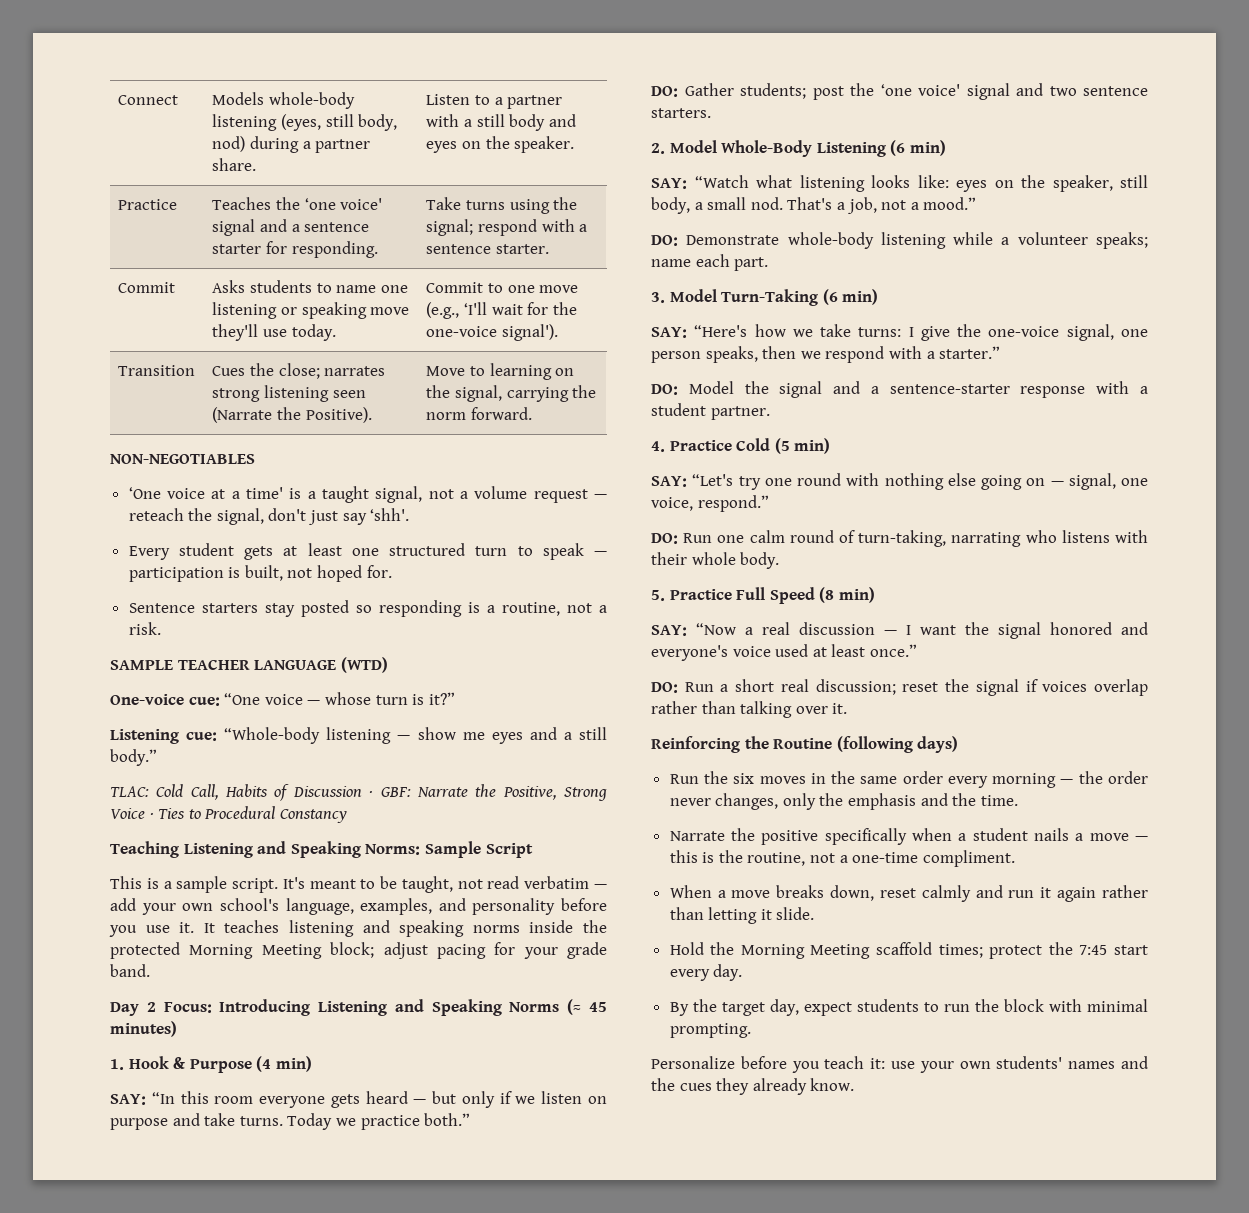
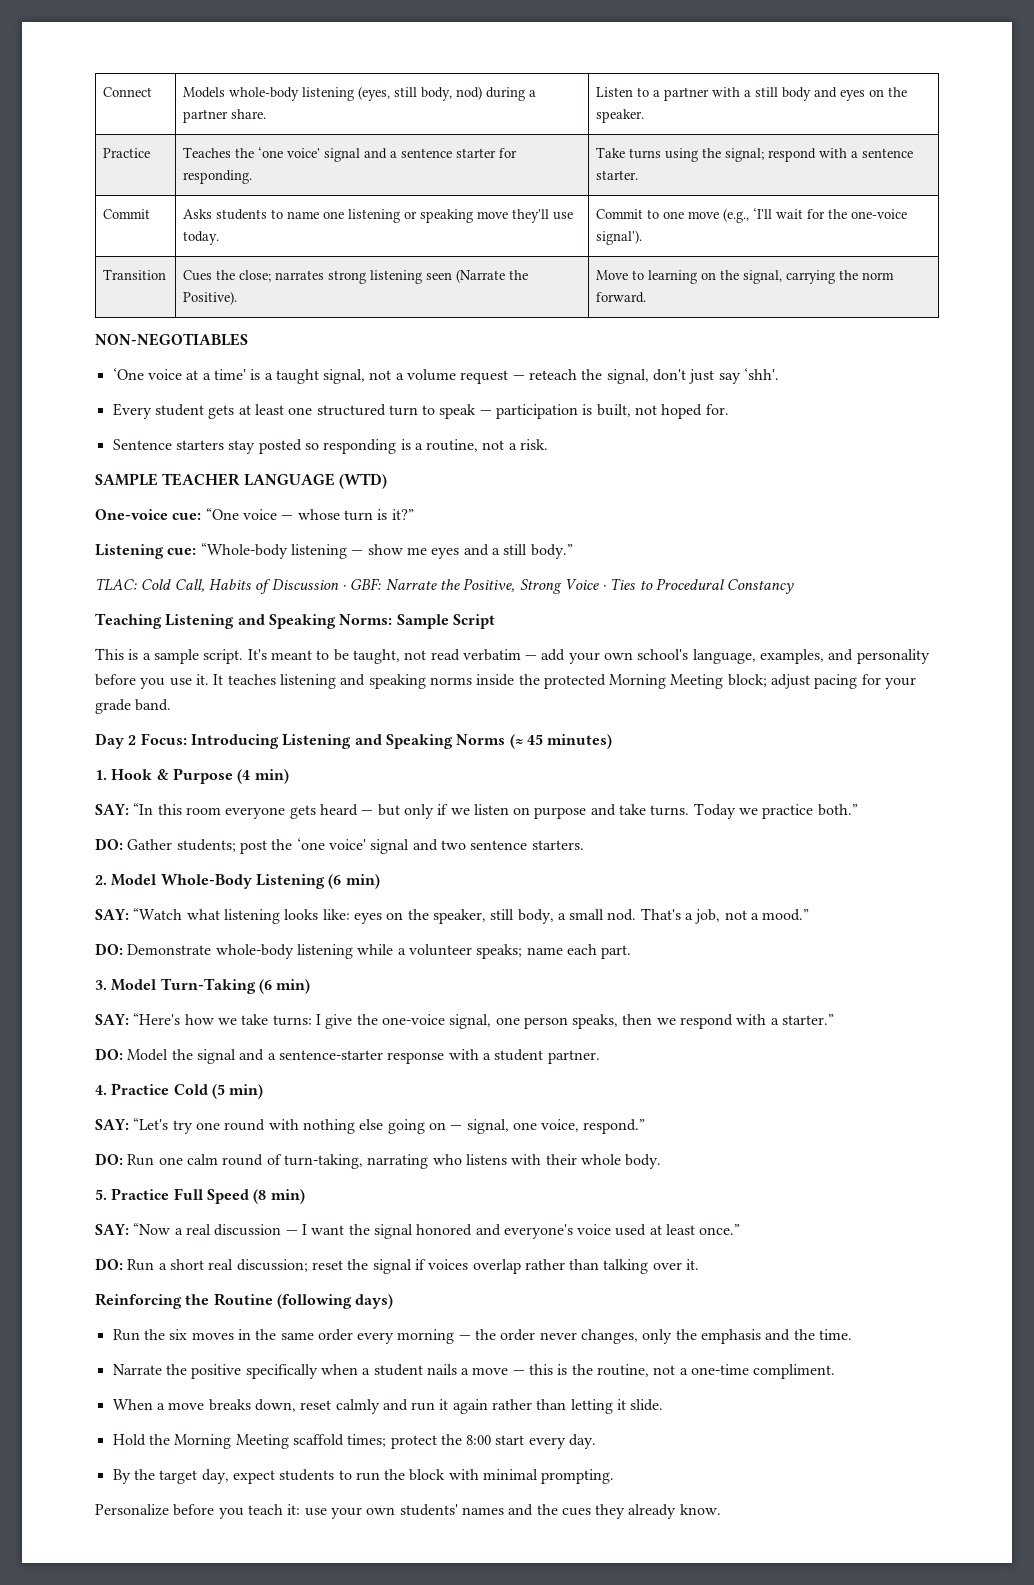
[1079,945,1108,955] 7:45 -> [466,1435,492,1445] 8:00

